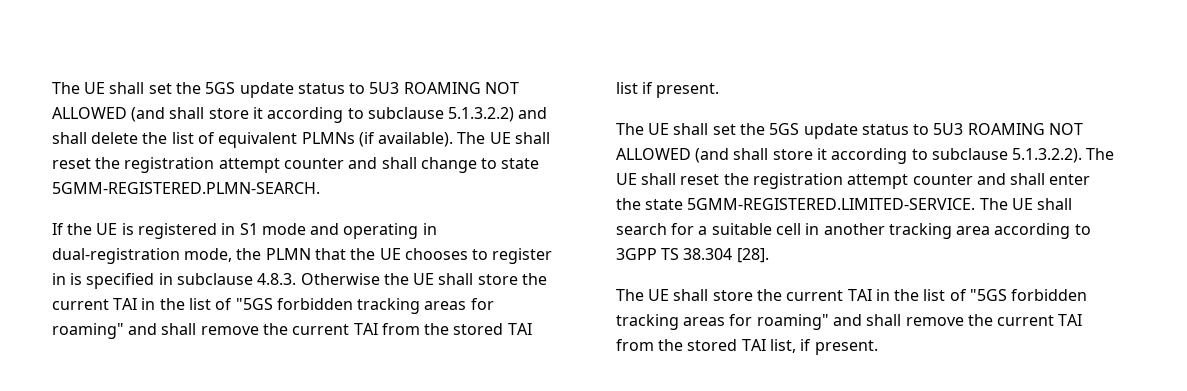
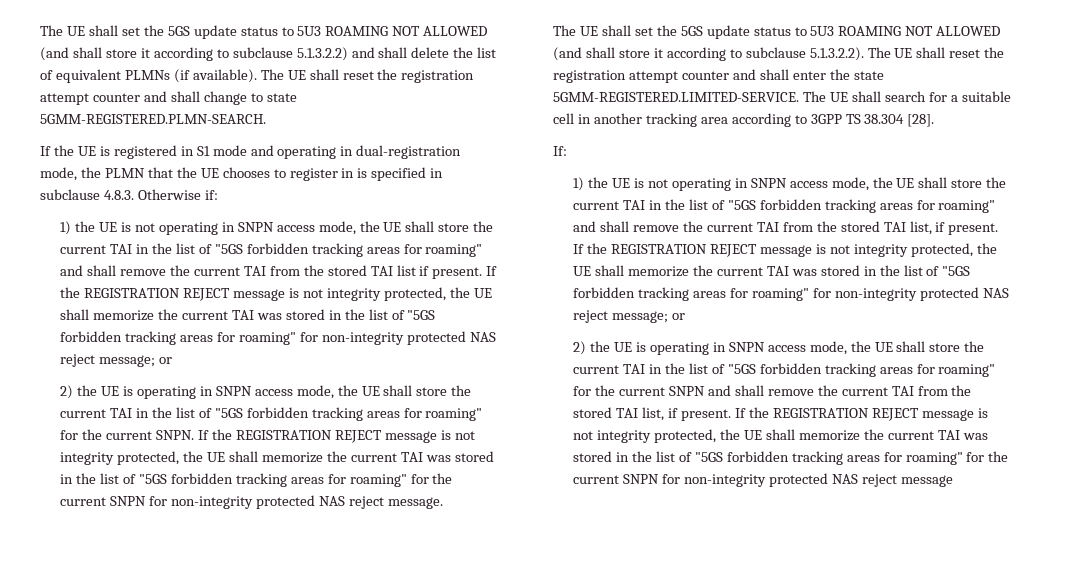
(380, 279) none -> [204,190,218,200] [60,221,356,235] if: // 1) the UE is not operating in SNPN access mode,
(720, 90) none -> [486,266,498,276] [60,287,492,301] [60,309,436,321] [60,331,496,345] [60,354,173,367] [60,385,472,399] [60,407,483,421] [60,429,475,443] [60,451,494,465] [60,473,453,487] [60,495,443,509] If the REGISTRATION REJECT message is not integrity protected, the UE shall memorize the current TAI was stored in the list of "5GS forbidden tracking areas for roaming" for non-integrity protected NAS reject message; or // 2) the UE is operating in SNPN access mode, the UE shall store the current TAI in the list of "5GS forbidden tracking areas for roaming" for the current SNPN. If the REGISTRATION REJECT message is not integrity protected, the UE shall memorize the current TAI was stored in the list of "5GS forbidden tracking areas for roaming" for the current SNPN for non-integrity protected NAS reject message.
[615,289,644,301] The -> [553,146,568,156] [573,177,893,191] If: // 1) the UE is not operating in SNPN access mode, the
(878, 347) none -> [573,243,997,257] [573,265,971,277] [573,287,1009,301] [573,310,686,323] [573,341,985,355] [573,363,996,377] [573,385,972,396] [573,407,988,421] [573,429,988,443] [573,451,1009,465] [573,473,953,487] If the REGISTRATION REJECT message is not integrity protected, the UE shall memorize the current TAI was stored in the list of "5GS forbidden tracking areas for roaming" for non-integrity protected NAS reject message; or // 2) the UE is operating in SNPN access mode, the UE shall store the current TAI in the list of "5GS forbidden tracking areas for roaming" for the current SNPN and shall remove the current TAI from the stored TAI list, if present. If the REGISTRATION REJECT message is not integrity protected, the UE shall memorize the current TAI was stored in the list of "5GS forbidden tracking areas for roaming" for the current SNPN for non-integrity protected NAS reject message

